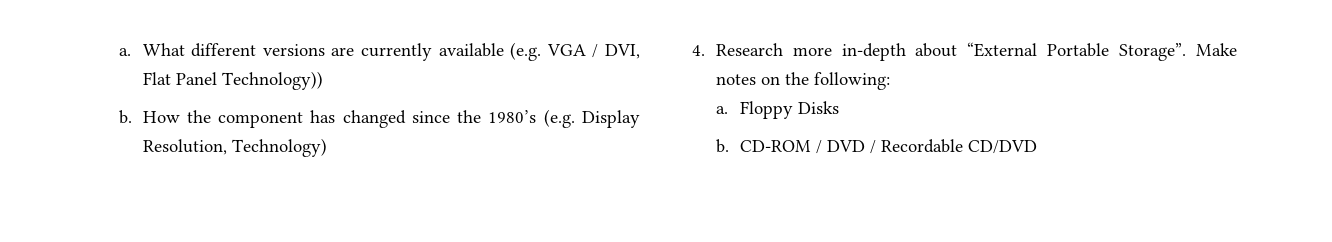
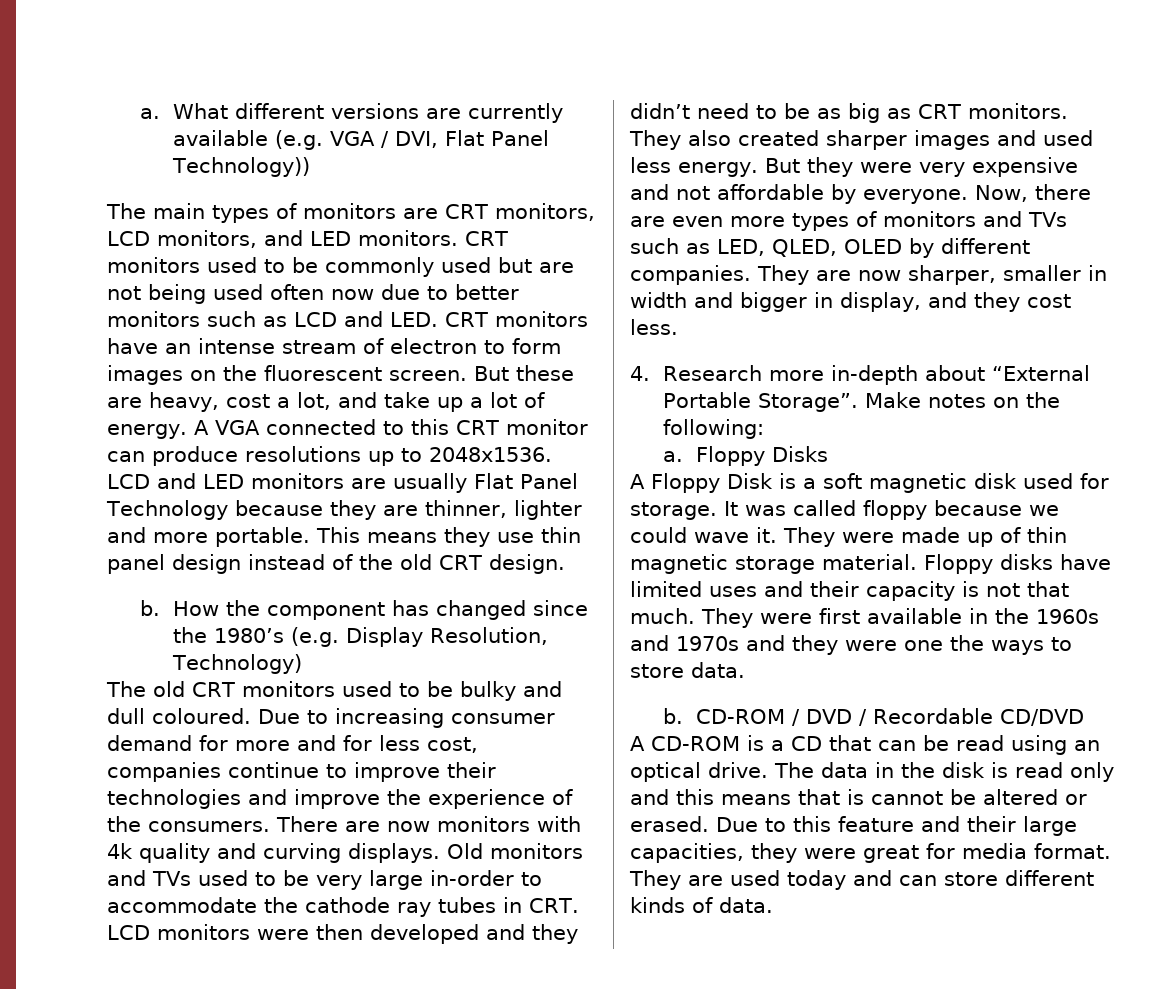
(323, 80) none -> [106,203,595,223] [107,230,508,248] [107,257,574,277] [107,284,519,304] [107,311,588,327] [107,338,561,354] [107,365,574,385] [107,392,545,412] [107,419,588,439] [107,446,552,466] [107,473,578,493] [106,500,582,520] [107,527,581,547] [107,554,565,574] // The main types of monitors are CRT monitors, LCD monitors, and LED monitors. CRT monitors used to be commonly used but are not being used often now due to better monitors such as LCD and LED. CRT monitors have an intense stream of electron to form images on the fluorescent screen. But these are heavy, cost a lot, and take up a lot of energy. A VGA connected to this CRT monitor can produce resolutions up to 2048x1536. LCD and LED monitors are usually Flat Panel Technology because they are thinner, lighter and more portable. This means they use thin panel design instead of the old CRT design.
(327, 147) none -> [106,681,562,701] [107,708,555,728] [107,735,478,753] [107,762,496,782] [107,789,573,809] [107,816,581,832] [107,843,583,863] [107,870,542,890] [107,897,579,917] [107,924,578,944] [630,103,1068,123] [629,130,1093,150] [630,157,1078,177] [630,184,1091,204] [630,211,1067,231] [630,238,1030,258] [630,265,1107,285] [630,292,1071,312] [630,319,678,335] // The old CRT monitors used to be bulky and dull coloured. Due to increasing consumer demand for more and for less cost, companies continue to improve their technologies and improve the experience of the consumers. There are now monitors with 4k quality and curving displays. Old monitors and TVs used to be very large in-order to accommodate the cathode ray tubes in CRT. LCD monitors were then developed and they didn’t need to be as big as CRT monitors. They also created sharper images and used less energy. But they were very expensive and not affordable by everyone. Now, there are even more types of monitors and TVs such as LED, QLED, OLED by different companies. They are now sharper, smaller in width and bigger in display, and they cost less.
(839, 107) none -> [630,473,1109,493] [630,500,1059,520] [630,527,1067,547] [630,554,1111,574] [630,581,1069,601] [630,608,1099,628] [630,635,1072,655] [630,662,745,678] // A Floppy Disk is a soft magnetic disk used for storage. It was called floppy because we could wave it. They were made up of thin magnetic storage material. Floppy disks have limited uses and their capacity is not that much. They were first available in the 1960s and 1970s and they were one the ways to store data.
(1037, 147) none -> [630,735,1100,755] [630,762,1114,782] [630,789,1087,805] [630,816,1077,836] [630,843,1111,863] [629,870,1094,890] [630,897,773,913] // A CD-ROM is a CD that can be read using an optical drive. The data in the disk is read only and this means that is cannot be altered or erased. Due to this feature and their large capacities, they were great for media format. They are used today and can store different kinds of data.

